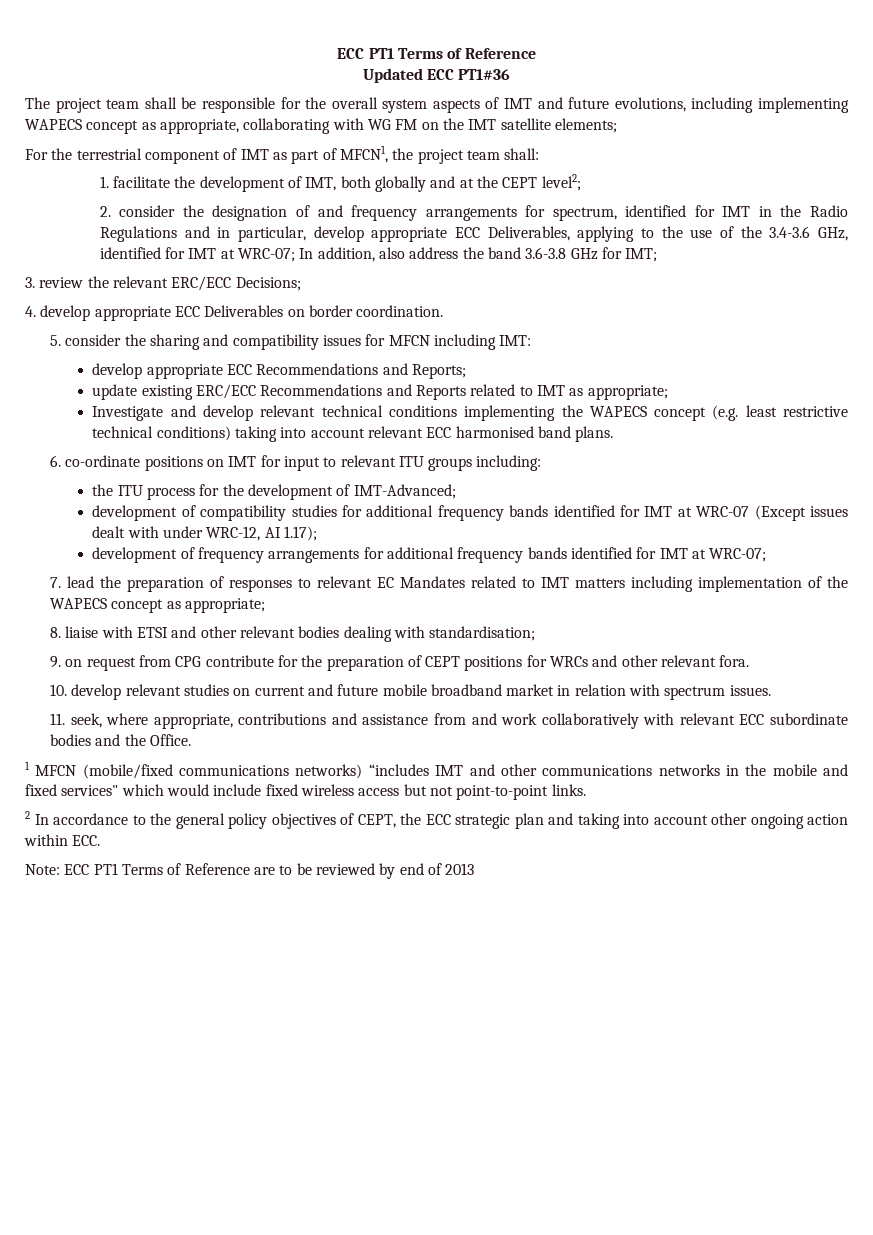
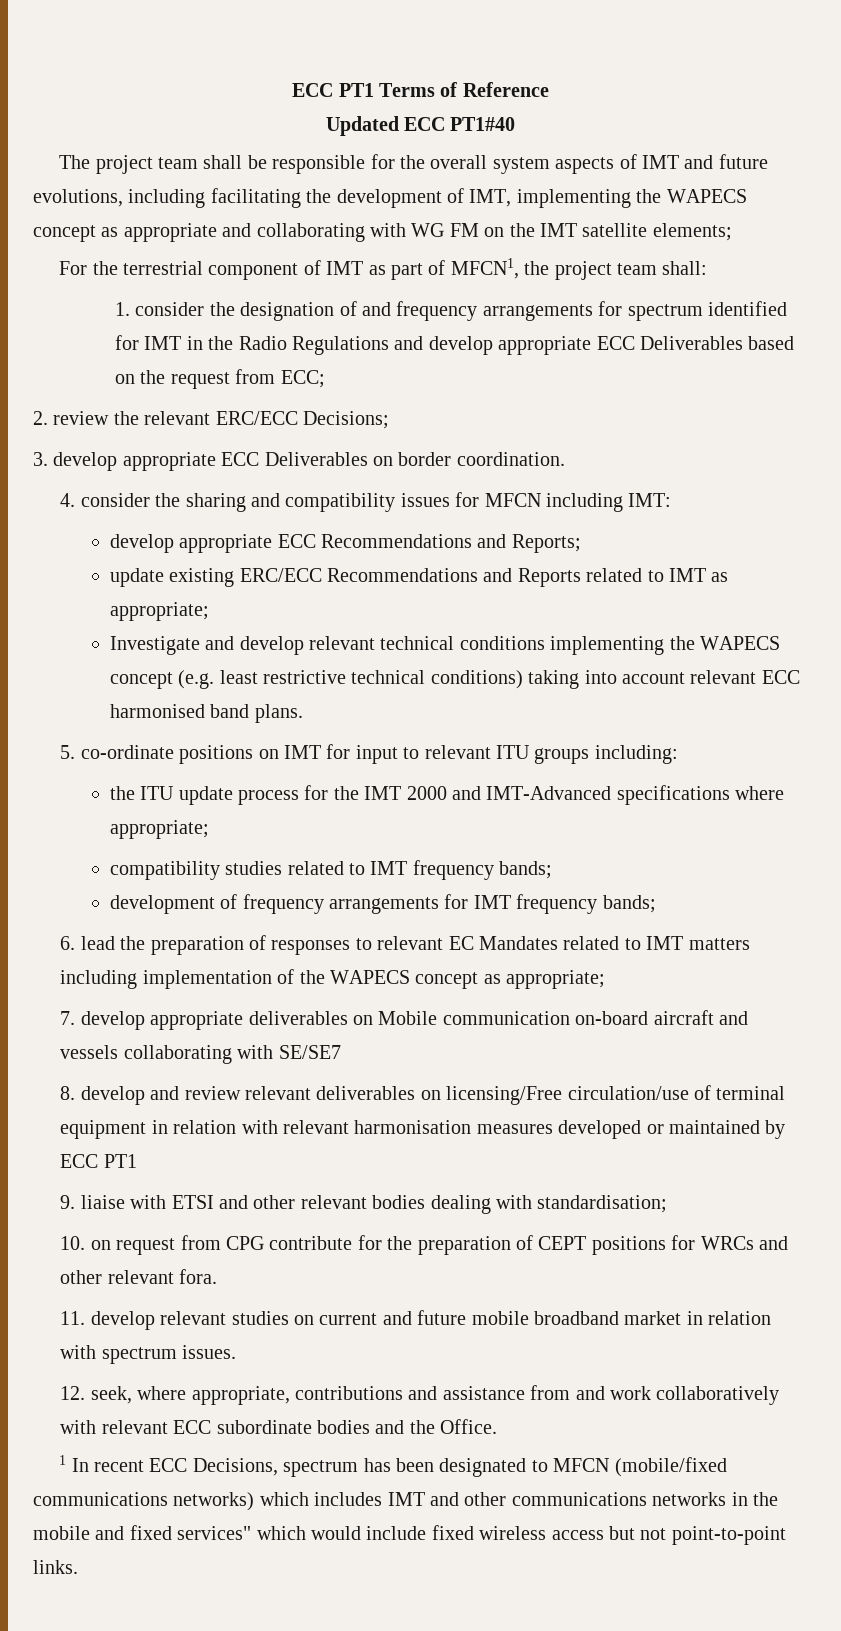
[458,69,511,80] PT1#36 -> [450,117,516,131] PT1#40
[758,97,849,113] [25,119,239,134] implementing WAPECS concept as appropriate, -> [210,188,747,208] [33,223,252,242] facilitating the development of IMT, implementing the WAPECS concept as appropriate and
[113,174,581,192] [99,206,111,217] facilitate the development of IMT, both globally and at the CEPT level2; // 2. -> (131, 309) none
[552,207,617,221] spectrum, -> [627,304,703,321] spectrum
[217,226,848,242] [99,247,658,262] [25,277,35,288] in particular, develop appropriate ECC Deliverables, applying to the use of the 3.4-3.6 GHz, identified for IMT at WRC-07; In addition, also address the band 3.6-3.8 GHz for IMT; // 3. -> [428,336,795,355] [115,369,325,389] [33,411,48,425] develop appropriate ECC Deliverables based on the request from ECC; // 2.
[25,306,36,317] 4. -> [33,452,48,466] 3.
[49,335,61,346] 5. -> [60,493,76,507] 4.
[49,455,61,467] 6. -> [60,745,76,759] 5.
(143, 490) none -> [178,786,233,805] update
[248,484,456,500] [92,505,849,521] [92,526,318,541] development of IMT-Advanced; // development of compatibility studies for additional frequency bands identified for IMT at WRC-07 (Except issues dealt with under WRC-12, AI 1.17); -> [364,785,785,805] [109,820,209,839] [109,860,553,880] IMT 2000 and IMT-Advanced specifications where appropriate; // compatibility studies related to IMT frequency bands;
[387,547,767,563] [49,577,61,588] additional frequency bands identified for IMT at WRC-07; // 7. -> [473,894,656,914] [60,936,76,950] IMT frequency bands; // 6.
[49,627,61,638] 8. -> [60,1010,748,1030] [60,1045,341,1064] [60,1085,786,1105] [60,1120,786,1139] [60,1154,137,1168] [60,1195,76,1209] 7. develop appropriate deliverables on Mobile communication on-board aircraft and vessels collaborating with SE/SE7 // 8. develop and review relevant deliverables on licensing/Free circulation/use of terminal equipment in relation with relevant harmonisation measures developed or maintained by ECC PT1 // 9.
[49,656,61,668] 9. -> [60,1236,86,1250] 10.
[49,684,67,696] 10. -> [60,1311,86,1325] 11.
[49,713,65,725] 11. -> [60,1386,86,1400] 12.
(30, 765) none -> [71,1458,548,1477] In recent ECC Decisions, spectrum has been designated to
[368,764,429,776] “includes -> [259,1492,383,1506] which includes
[25,811,848,829] [24,834,101,846] [25,863,475,879] // 2 In accordance to the general policy objectives of CEPT, the ECC strategic plan and taking into account other ongoing action within ECC. // Note: ECC PT1 Terms of Reference are to be reviewed by end of 2013 -> (78, 1567) none

